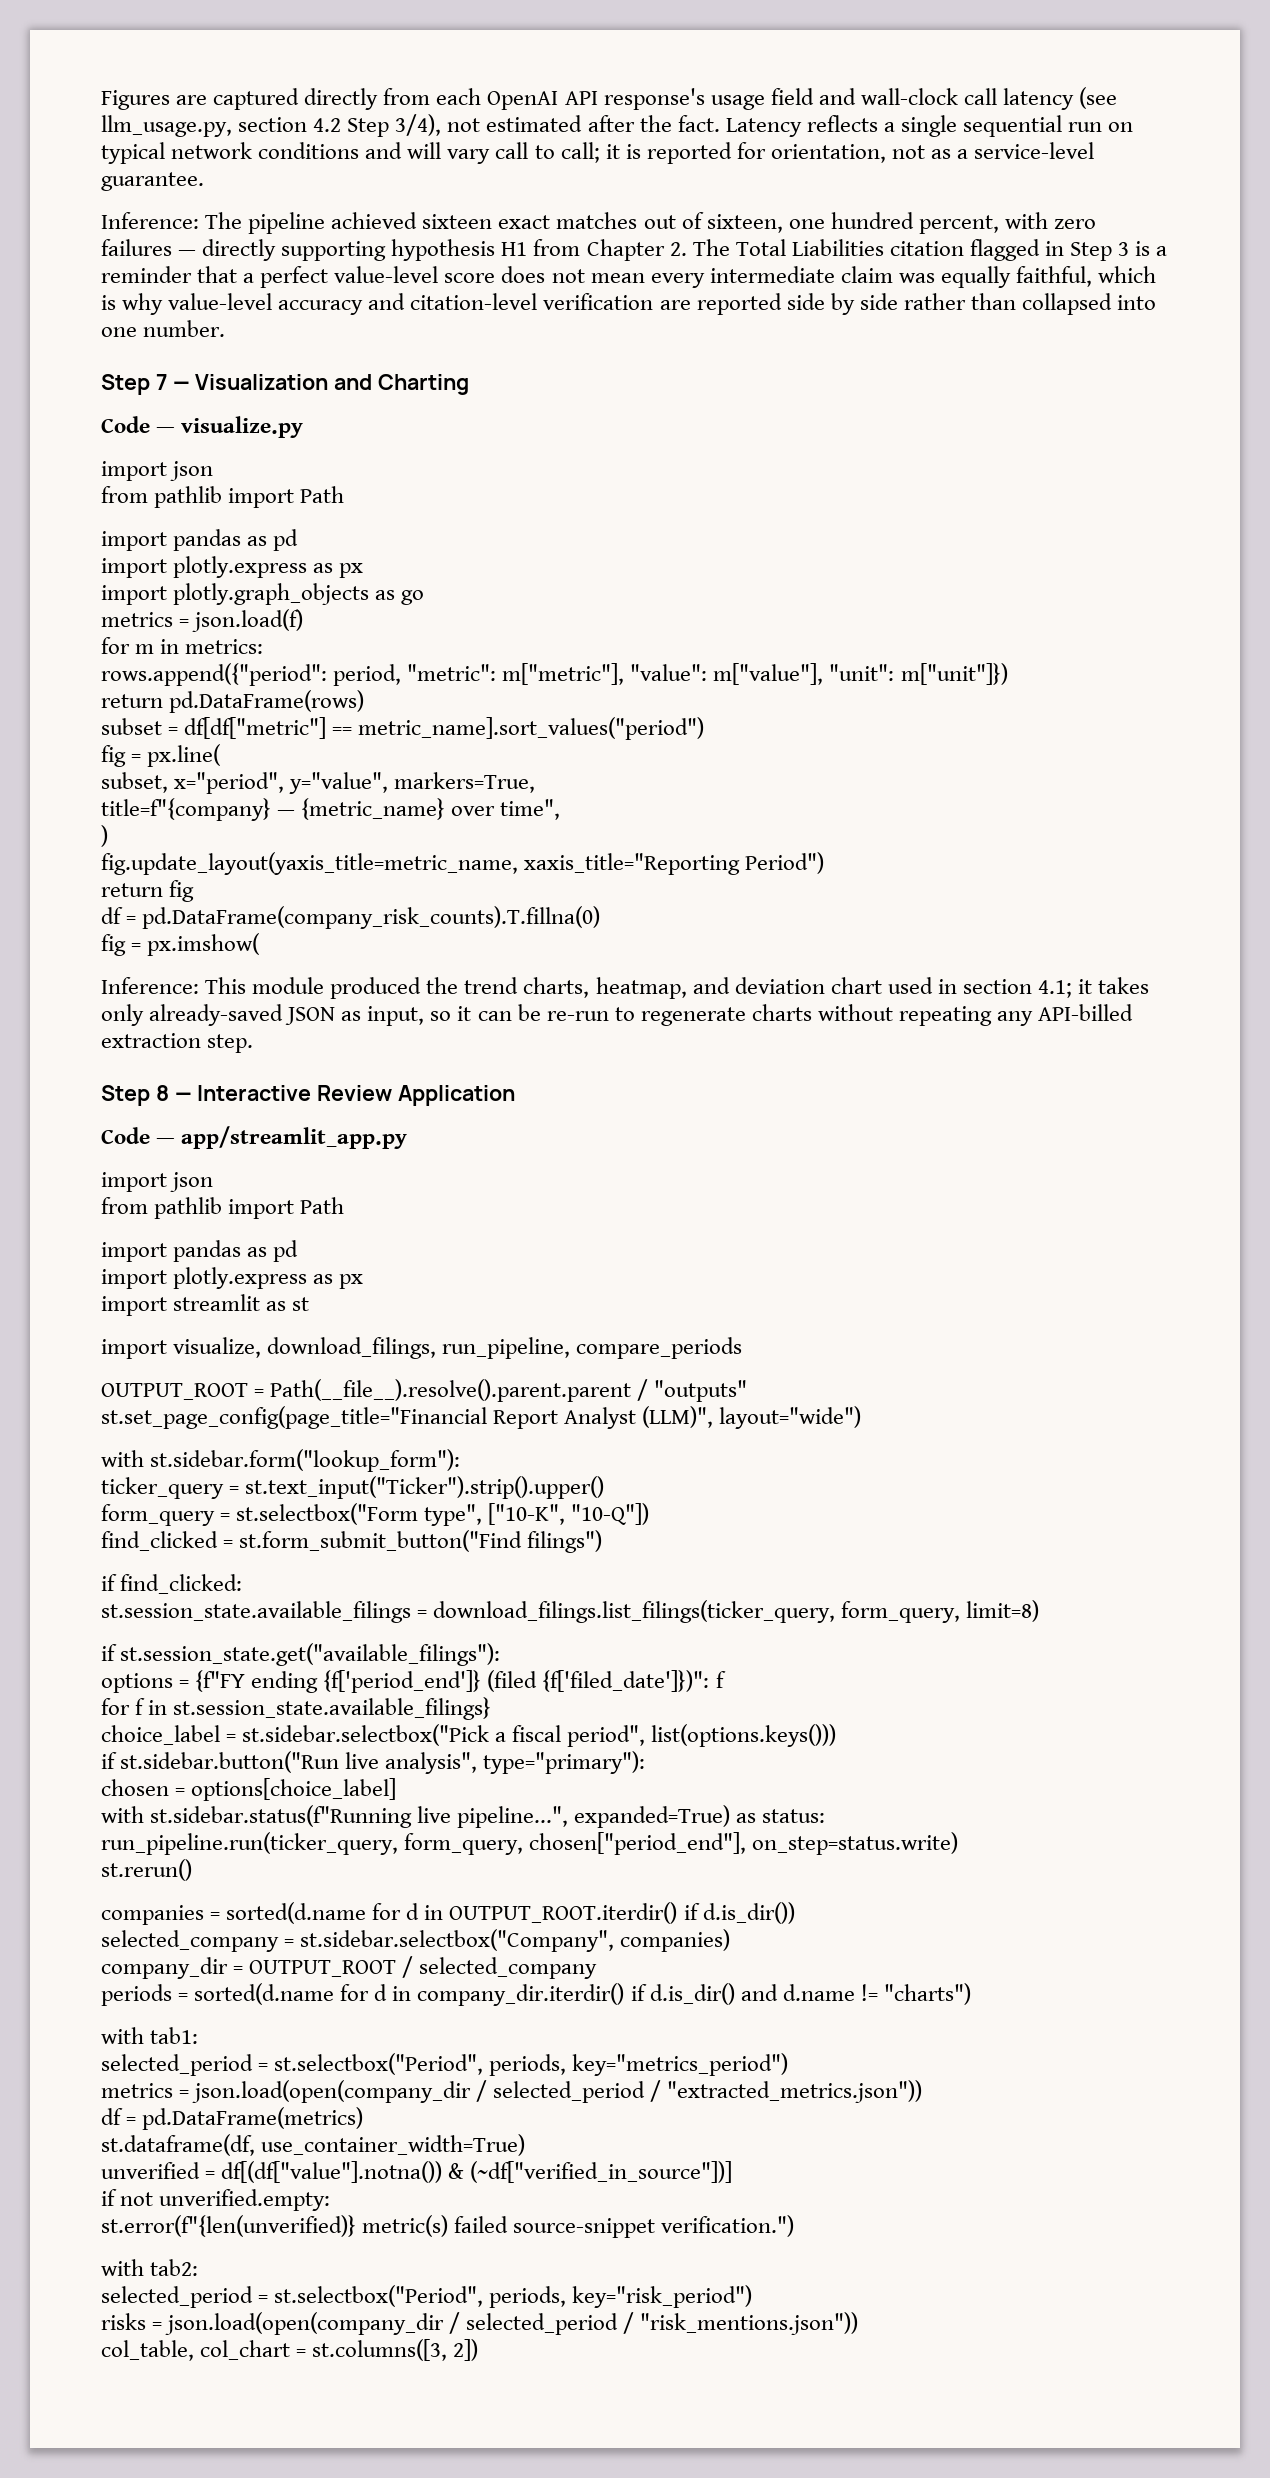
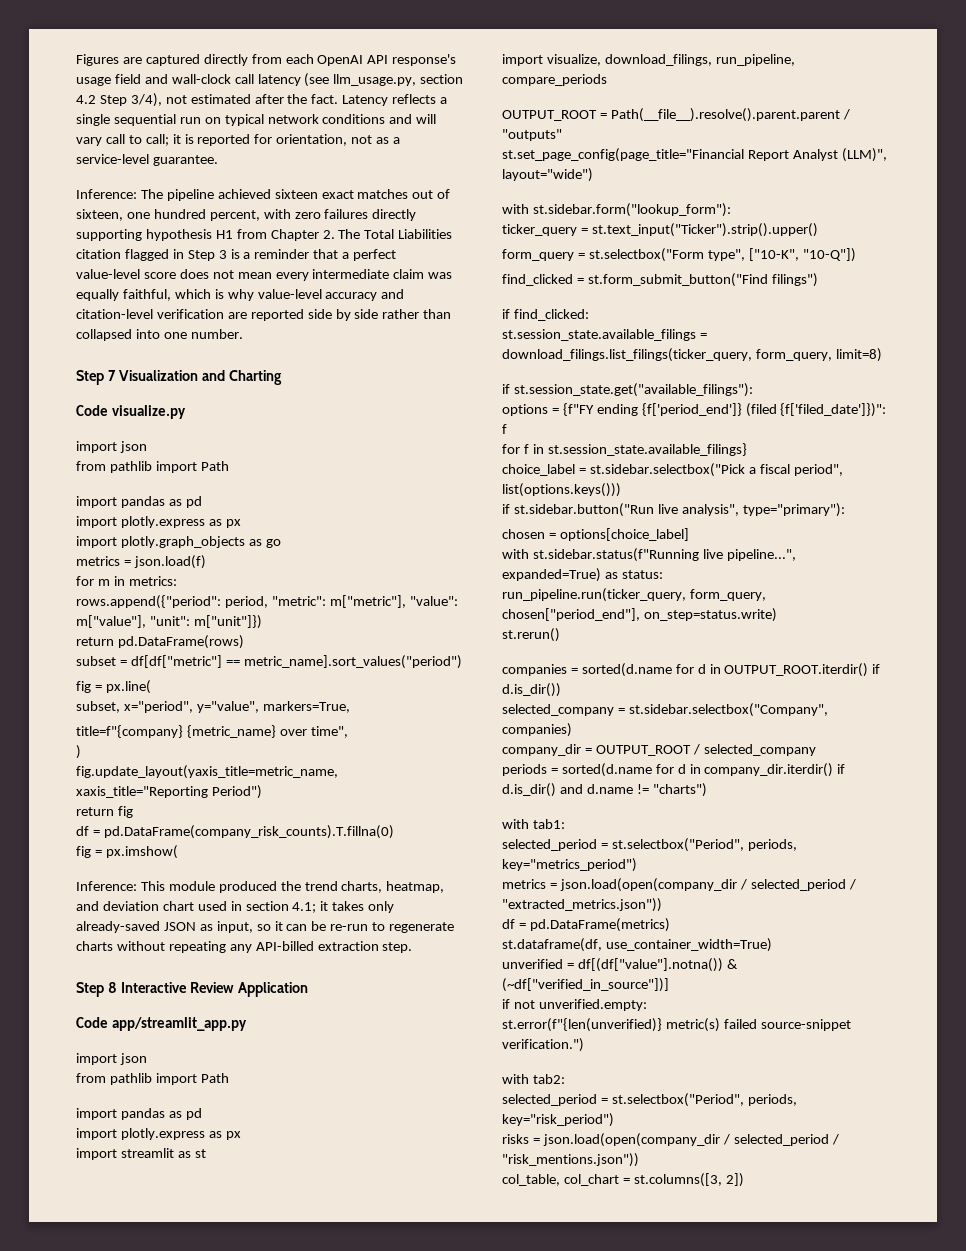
[178,250,197,256] — -> (369, 214) none
[172,381,190,390] — -> (116, 375) none
[156,427,176,433] — -> (108, 410) none
[277,810,296,816] — -> (183, 731) none
[174,1092,192,1101] — -> (117, 987) none
[156,1138,176,1144] — -> (108, 1022) none

